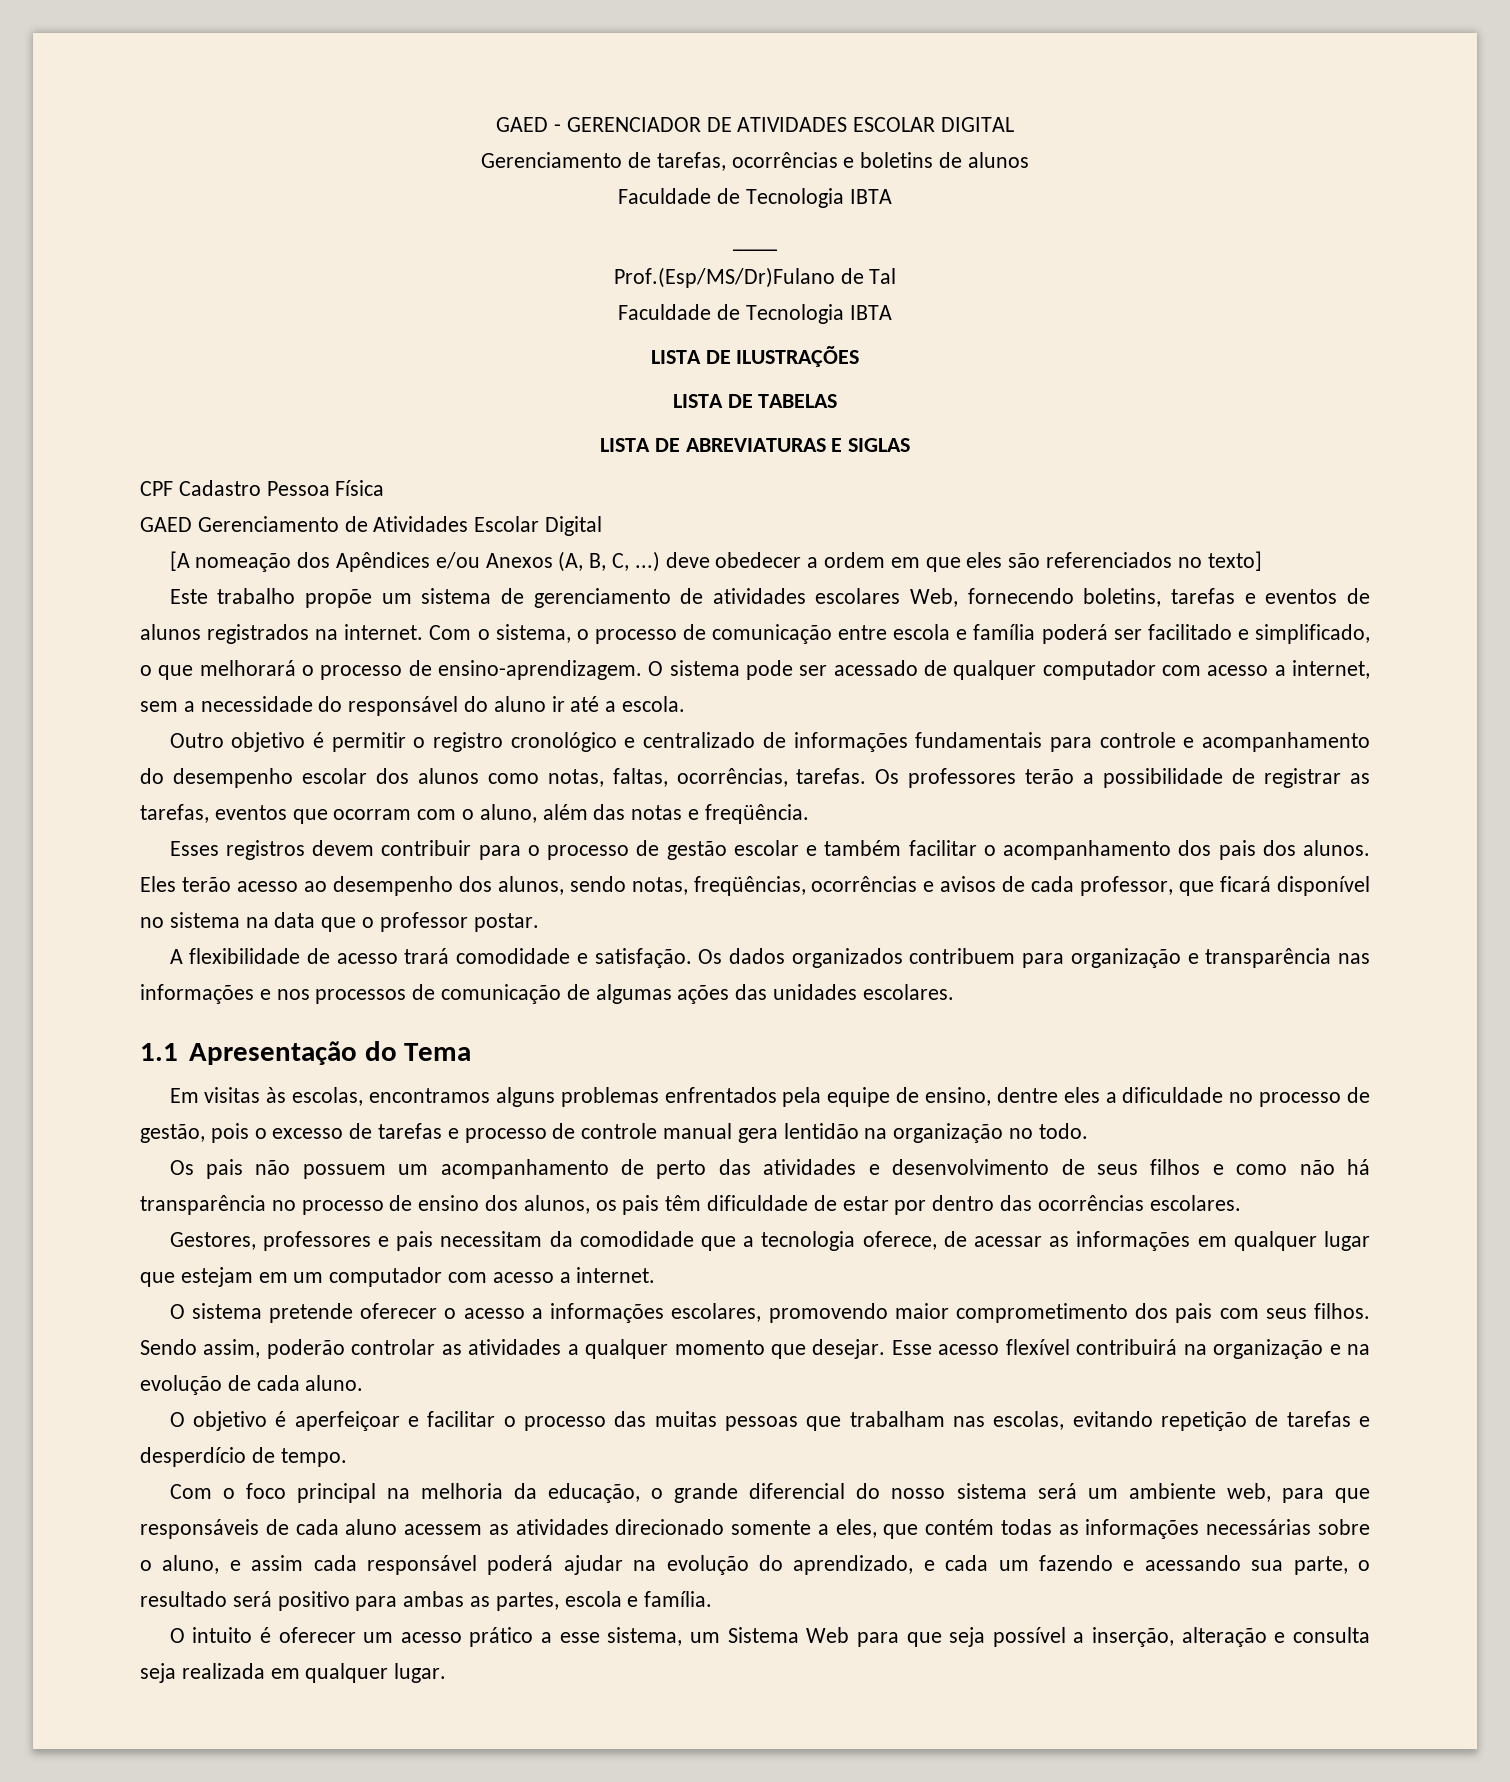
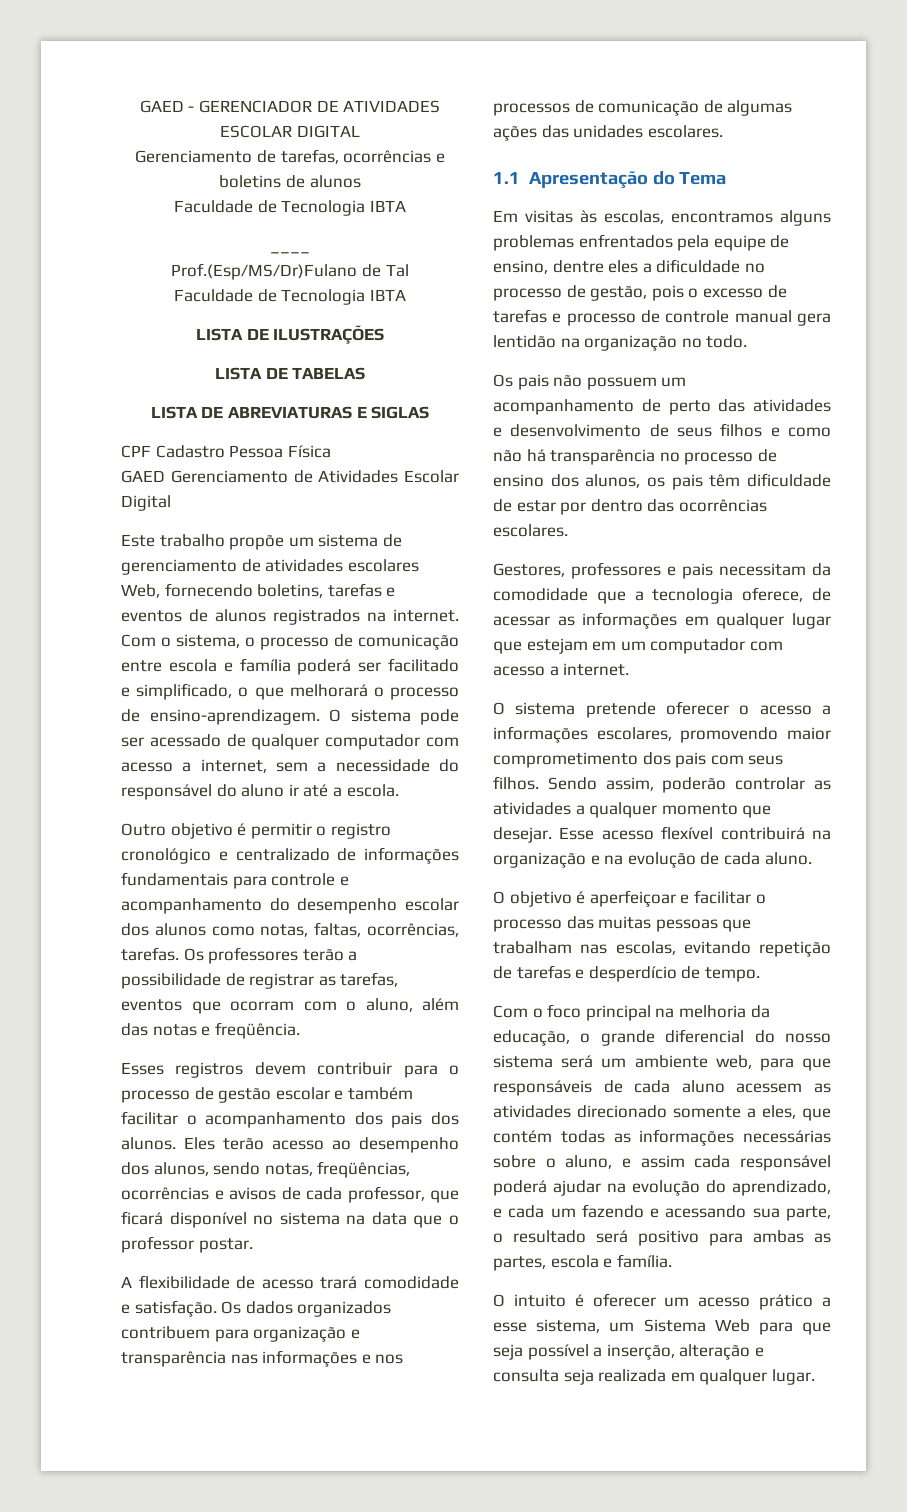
[169,551,1262,572] // [A nomeação dos Apêndices e/ou Anexos (A, B, C, ...) deve obedecer a ordem em que eles são referenciados no texto] -> (171, 503) none

